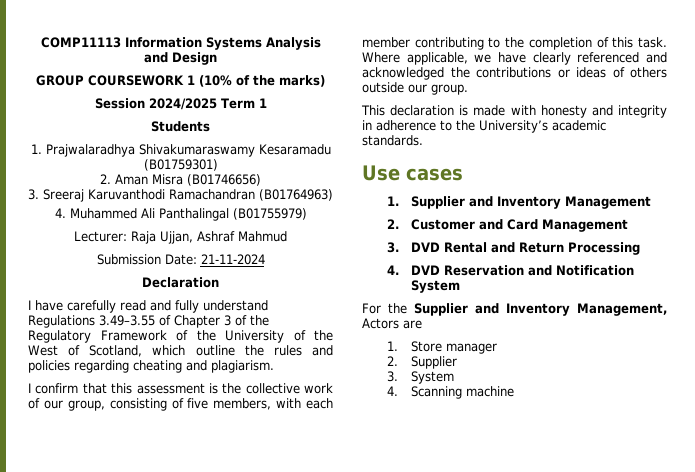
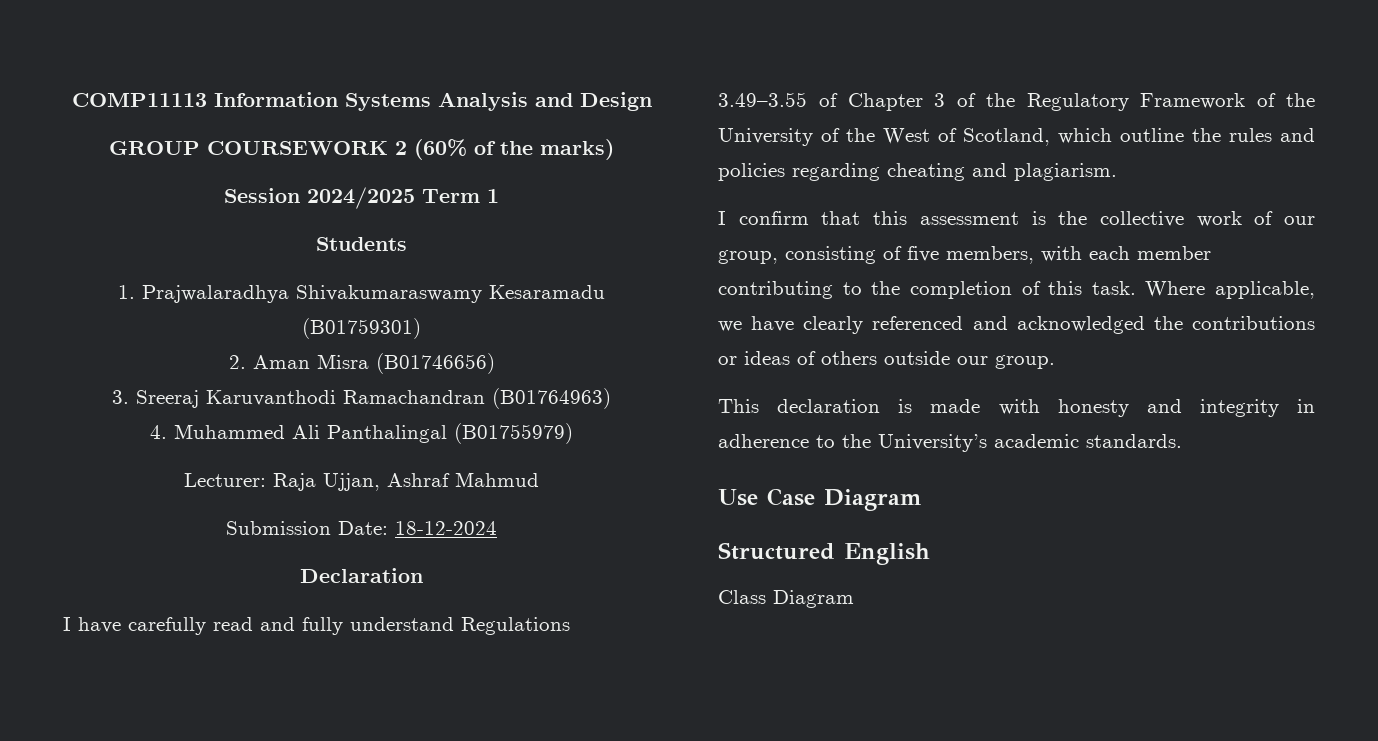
[187,75,232,87] 1 (10% -> [395,139,467,160] 2 (60%
[200,254,265,265] 21-11-2024 -> [395,521,497,535] 18-12-2024
[406,168,463,181] [386,196,652,209] [386,219,629,232] [386,242,641,255] [386,265,635,276] [411,280,461,293] [362,303,667,316] [362,318,422,329] [386,341,498,354] [386,356,458,369] [386,371,455,384] [386,386,515,399] cases // 1. Supplier and Inventory Management // 2. Customer and Card Management // 3. DVD Rental and Return Processing // 4. DVD Reservation and Notification System // For the Supplier and Inventory Management, Actors are // 1. Store manager // 2. Supplier // 3. System // 4. Scanning machine -> [767,488,922,511] [718,542,930,565] [718,590,854,608] Case Diagram // Structured English // Class Diagram

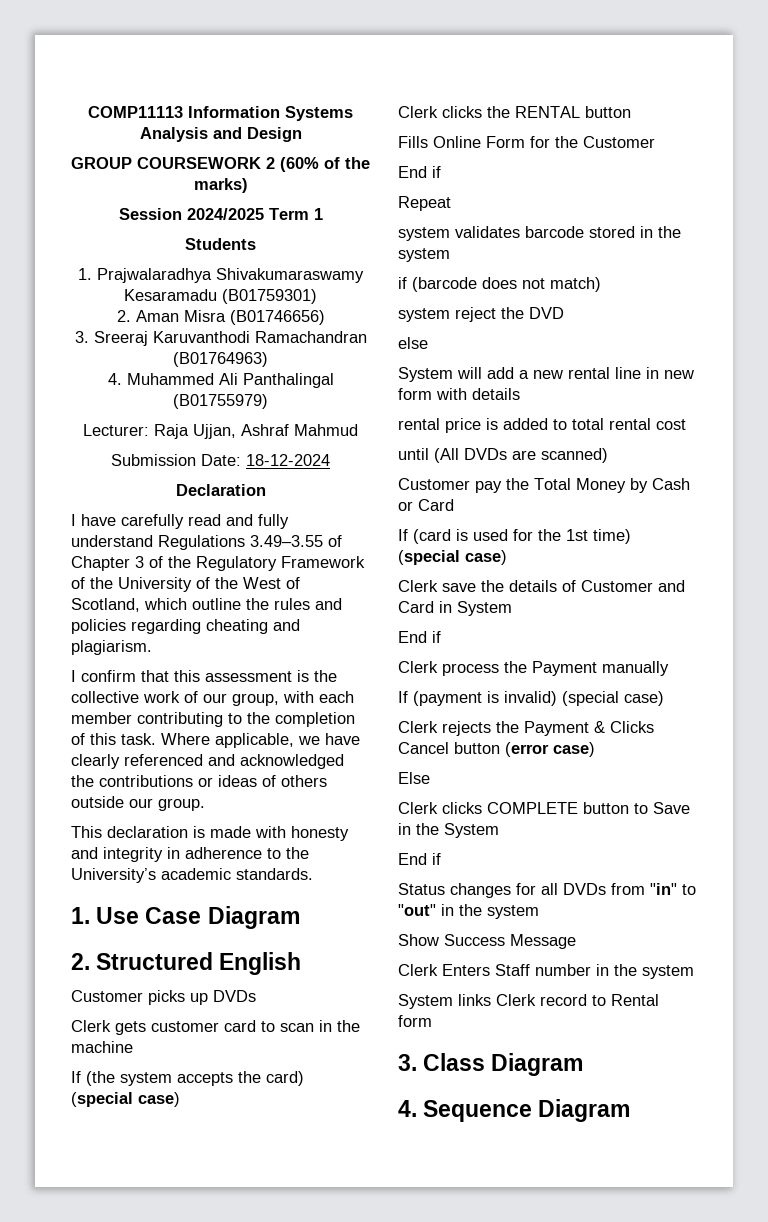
[785,246,1034,264] consisting of five members, -> (279, 699) none
(1182, 441) none -> [71,907,90,924] 1.
(922, 500) none -> [71,953,90,970] 2.
(930, 554) none -> [71,990,256,1005] [71,1020,360,1035] [71,1041,133,1053] [71,1071,304,1086] [71,1092,180,1107] [398,106,631,118] [398,136,655,148] [398,166,441,178] [398,196,451,211] [398,226,681,241] [398,248,450,262] [398,277,601,292] [398,307,564,322] [398,337,428,349] [398,367,694,382] [398,388,520,400] [398,418,686,433] [398,448,608,463] [398,478,690,493] [398,499,454,511] [398,529,631,544] [398,550,507,565] [398,580,685,592] [398,601,512,616] [398,631,441,643] [398,661,669,676] [398,691,664,706] [398,721,654,736] [398,742,595,757] [398,772,430,784] [398,802,690,814] [398,823,499,838] [398,853,441,865] [398,883,696,898] [398,904,539,919] [398,934,576,949] [398,964,694,979] [398,994,659,1009] [398,1015,432,1027] [398,1054,417,1071] Customer picks up DVDs // Clerk gets customer card to scan in the machine // If (the system accepts the card) (special case) // Clerk clicks the RENTAL button // Fills Online Form for the Customer // End if // Repeat // system validates barcode stored in the system // if (barcode does not match) // system reject the DVD // else // System will add a new rental line in new form with details // rental price is added to total rental cost // until (All DVDs are scanned) // Customer pay the Total Money by Cash or Card // If (card is used for the 1st time) (special case) // Clerk save the details of Customer and Card in System // End if // Clerk process the Payment manually // If (payment is invalid) (special case) // Clerk rejects the Payment & Clicks Cancel button (error case) // Else // Clerk clicks COMPLETE button to Save in the System // End if // Status changes for all DVDs from "in" to "out" in the system // Show Success Message // Clerk Enters Staff number in the system // System links Clerk record to Rental form // 3.
(854, 599) none -> [398,1099,631,1122] // 4. Sequence Diagram

